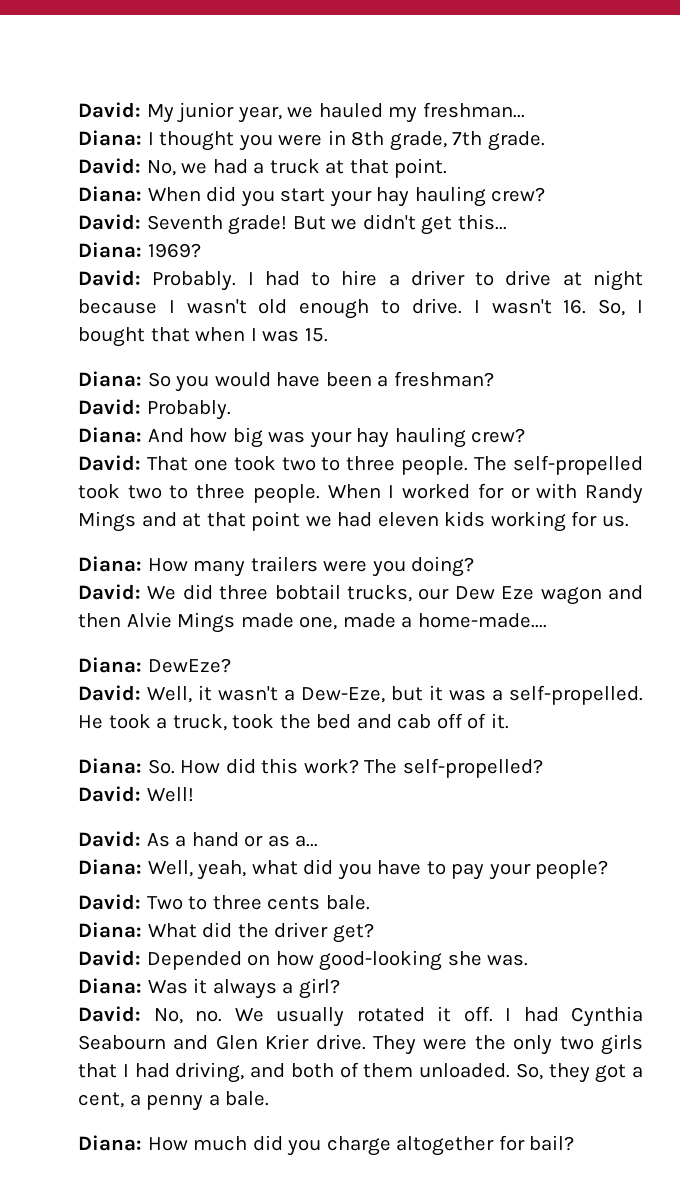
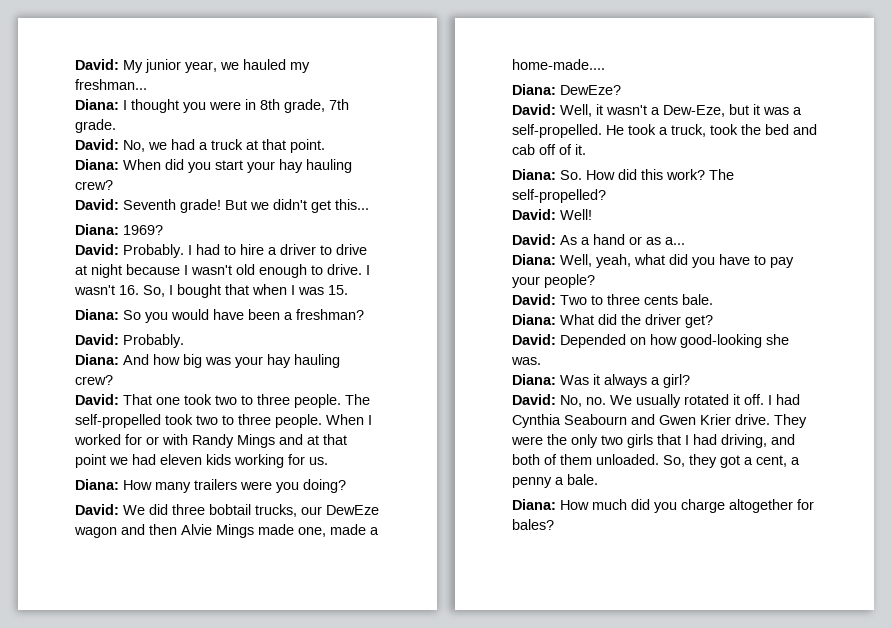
[454,586,535,600] Dew Eze -> [326,505,379,515] DewEze
[215,1035,258,1050] Glen -> [659,415,696,425] Gwen
[529,1135,575,1151] bail? -> [512,519,554,530] bales?

